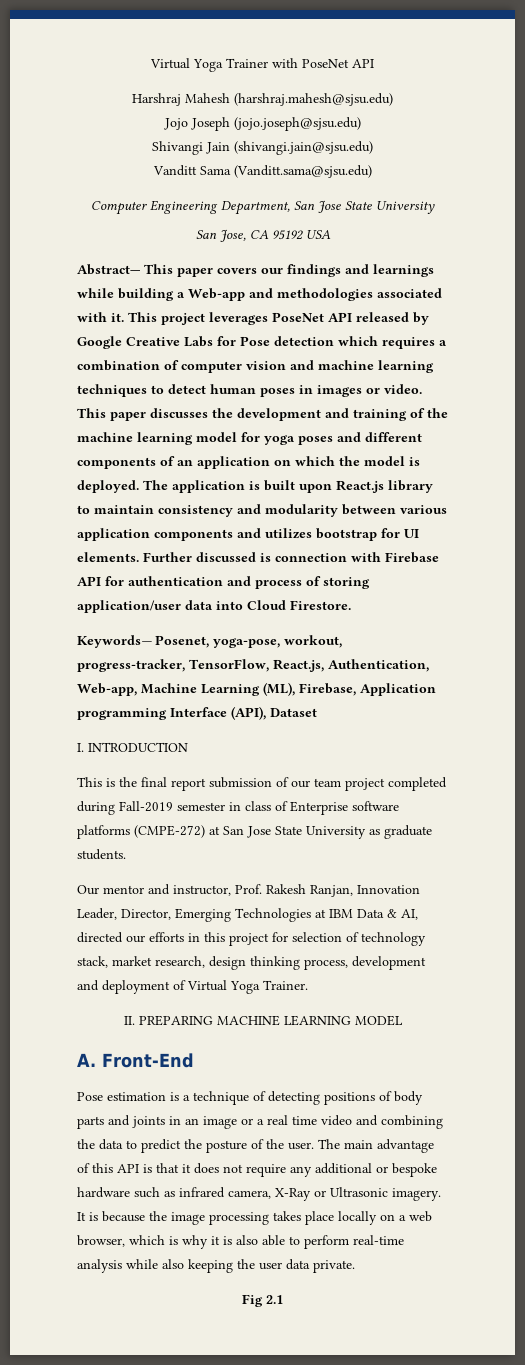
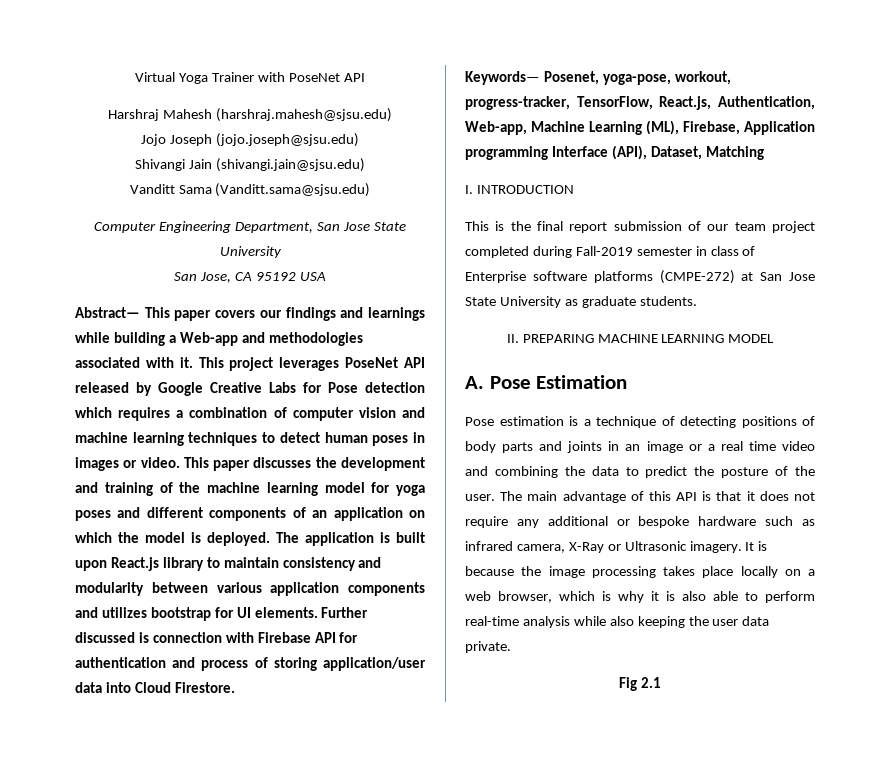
[270,708,317,717] Dataset -> [650,146,764,160] Dataset, Matching
[77,884,420,897] [77,908,418,922] [77,932,426,946] [77,956,426,970] [77,980,308,994] // Our mentor and instructor, Prof. Rakesh Ranjan, Innovation Leader, Director, Emerging Technologies at IBM Data & AI, directed our efforts in this project for selection of technology stack, market research, design thinking process, development and deployment of Virtual Yoga Trainer. -> (697, 301) none
[102,1053,194,1068] Front-End -> [489,375,628,389] Pose Estimation

